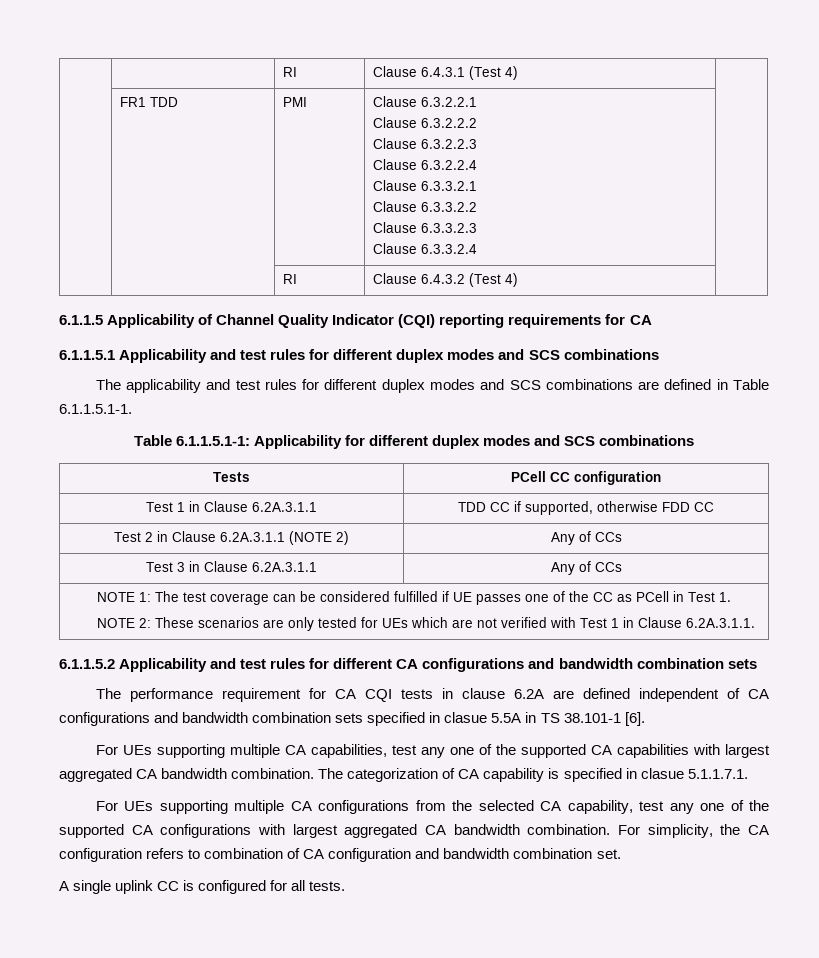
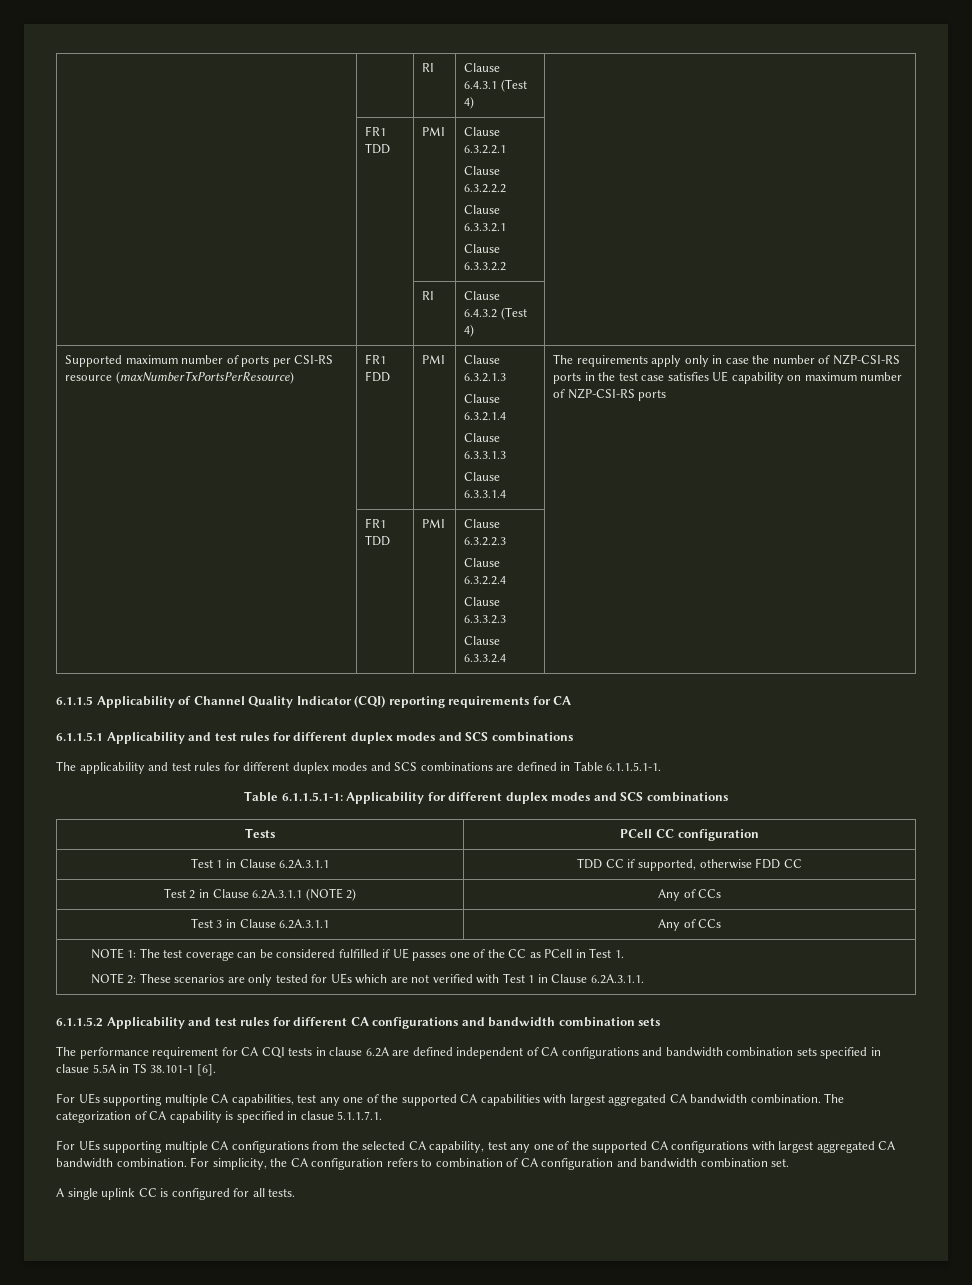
[372,138,477,149] [372,159,477,170] // Clause 6.3.2.2.3 // Clause 6.3.2.2.4 -> (507, 188) none
[372,222,477,233] [372,243,477,254] // Clause 6.3.3.2.3 // Clause 6.3.3.2.4 -> (507, 266) none
(518, 280) none -> [65,355,334,367] [65,371,294,384] [365,354,387,364] [365,371,391,382] [422,355,446,364] [464,355,501,364] [464,373,507,382] [464,394,501,403] [464,412,507,421] [464,433,501,442] [464,451,507,459] [464,472,501,481] [464,490,507,498] [553,354,900,367] [553,371,903,384] [553,388,667,401] [365,518,387,528] [365,535,391,546] [422,519,446,528] [464,519,501,528] [464,537,507,546] [464,558,501,567] [464,576,507,585] [464,597,501,606] [464,615,507,624] [464,636,501,645] [464,654,507,663] // Supported maximum number of ports per CSI-RS resource (maxNumberTxPortsPerResource) | FR1 FDD | PMI | Clause 6.3.2.1.3 // Clause 6.3.2.1.4 // Clause 6.3.3.1.3 // Clause 6.3.3.1.4 | The requirements apply only in case the number of NZP-CSI-RS ports in the test case satisfies UE capability on maximum number of NZP-CSI-RS ports // | FR1 TDD | PMI | Clause 6.3.2.2.3 // Clause 6.3.2.2.4 // Clause 6.3.3.2.3 // Clause 6.3.3.2.4 |

